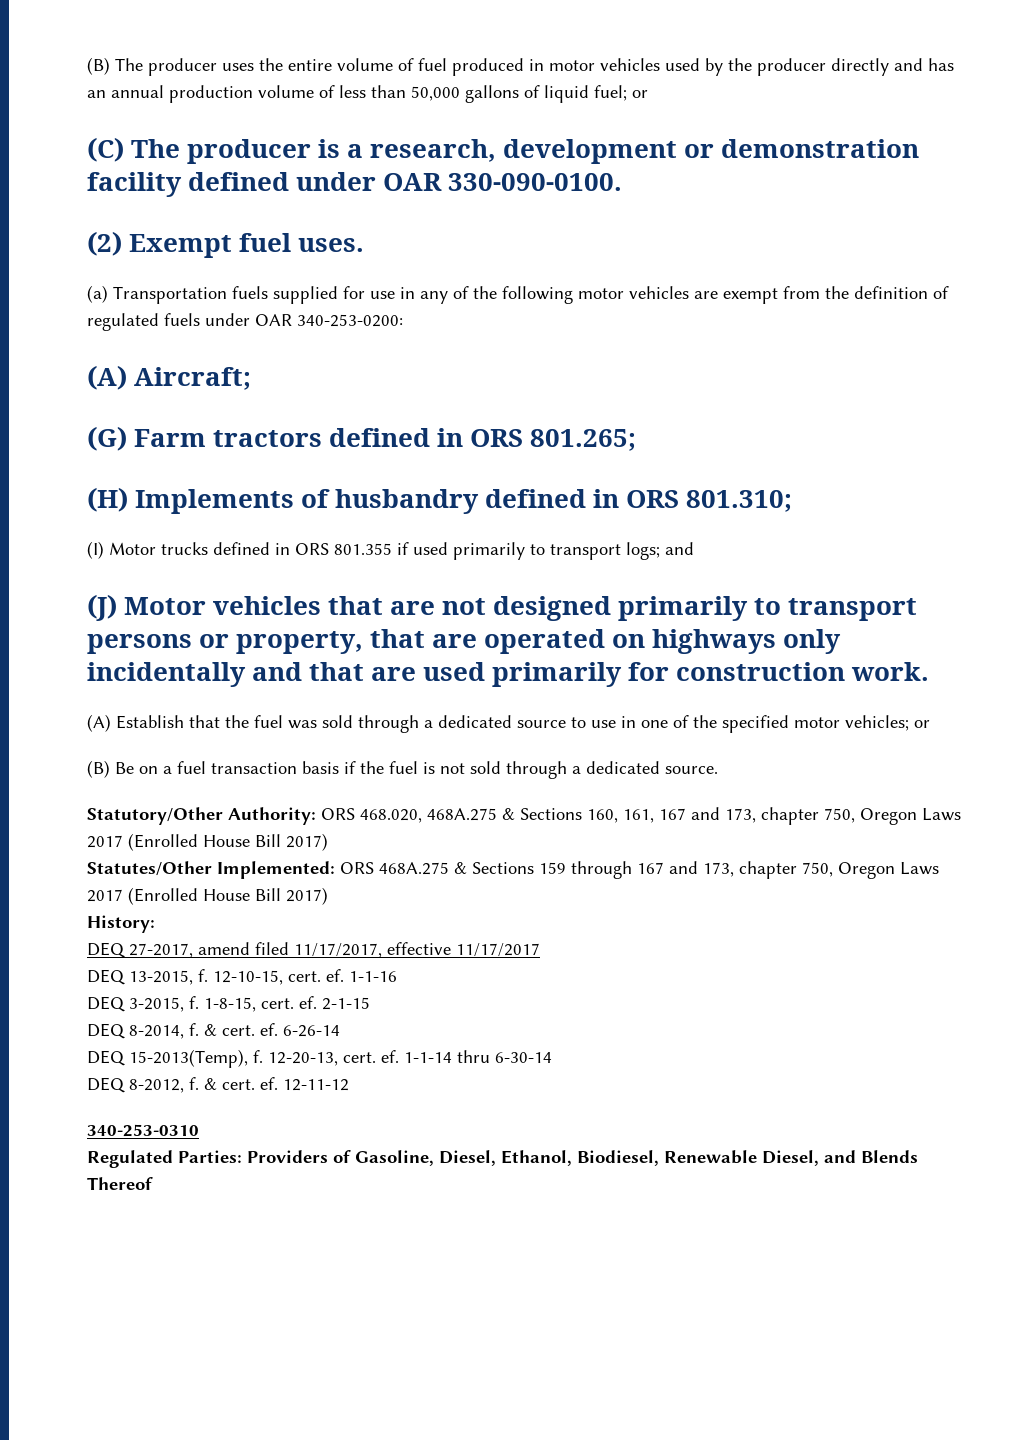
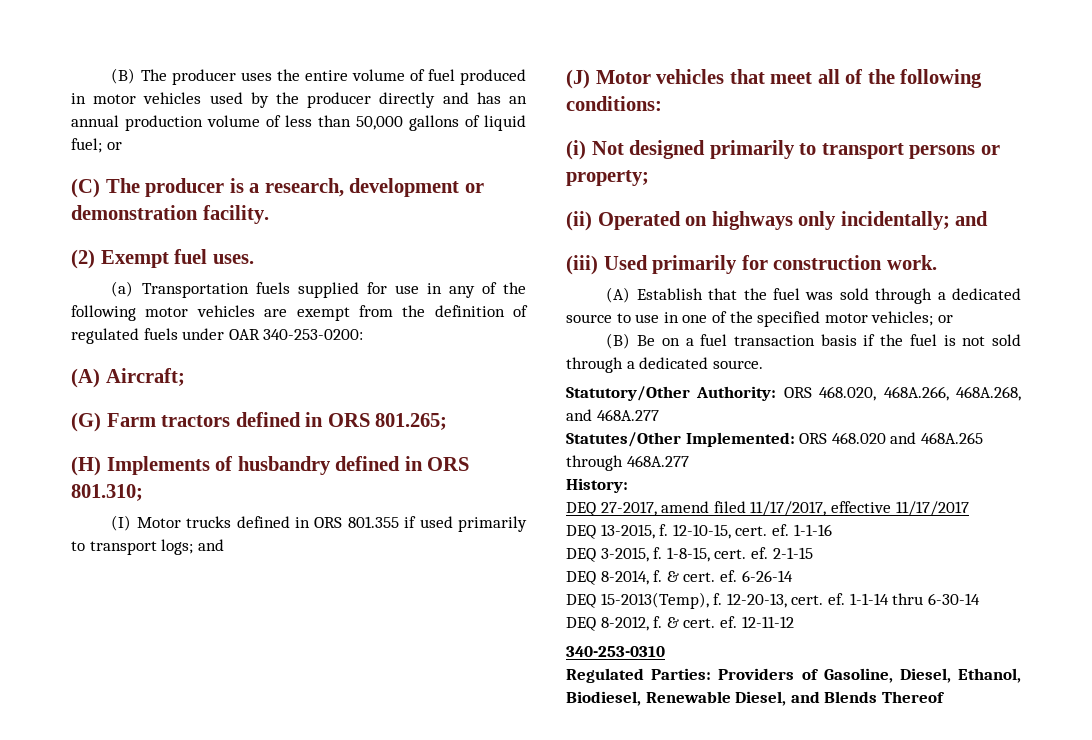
[87,172,623,197] facility defined under OAR 330-090-0100. -> [202,205,269,224] facility.
[390,598,487,615] are not -> [770,69,983,88] [566,96,662,111] [566,140,624,160] meet all of the following conditions: // (i) Not
[236,629,606,654] property, that are operated -> [566,170,649,186] [566,211,681,231] property; // (ii) Operated
[87,662,486,687] incidentally and that are used -> [840,211,989,230] [566,255,648,275] incidentally; and // (iii) Used
[427,807,961,825] [87,833,328,851] [87,861,939,879] [87,887,328,905] 468A.275 & Sections 160, 161, 167 and 173, chapter 750, Oregon Laws 2017 (Enrolled House Bill 2017) // Statutes/Other Implemented: ORS 468A.275 & Sections 159 through 167 and 173, chapter 750, Oregon Laws 2017 (Enrolled House Bill 2017) -> [883,386,1021,401] [566,409,659,421] [566,432,983,447] [566,455,689,471] 468A.266, 468A.268, and 468A.277 // Statutes/Other Implemented: ORS 468.020 and 468A.265 through 468A.277

